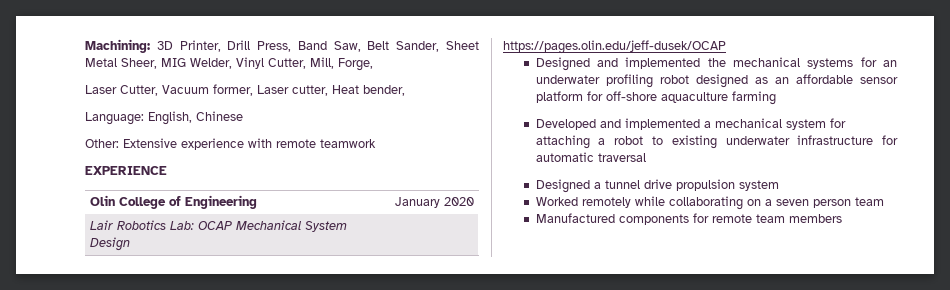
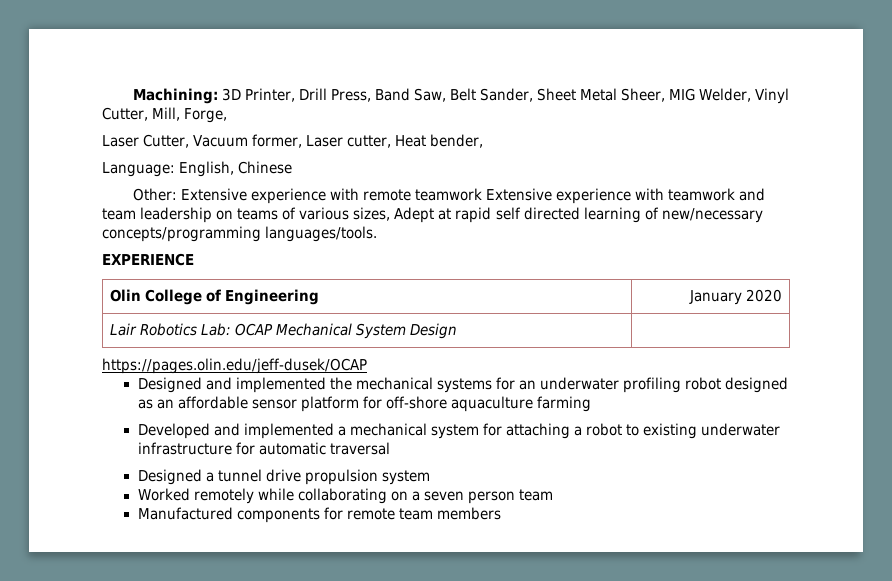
(376, 143) none -> [485,188,766,204] [102,207,763,223] [102,226,378,242] Extensive experience with teamwork and team leadership on teams of various sizes, Adept at rapid self directed learning of new/necessary concepts/programming languages/tools.

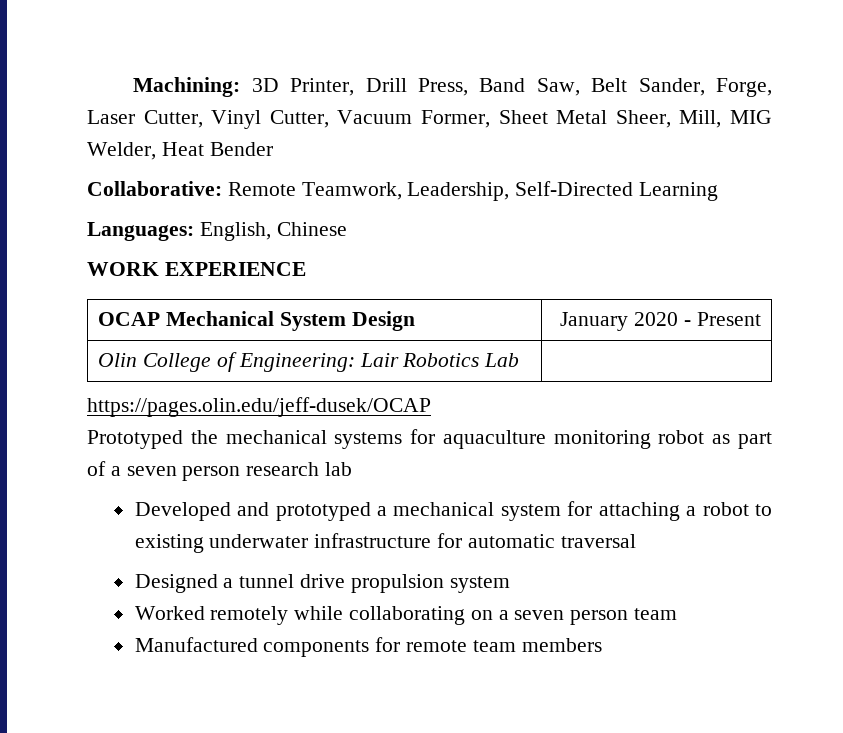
(533, 95) none -> [716,78,772,97] [87,110,490,129] Forge, Laser Cutter, Vinyl Cutter, Vacuum Former,
(666, 95) none -> [679,110,722,128] Mill,
[755,88,790,104] [102,107,228,123] [102,134,484,148] [102,161,293,177] [132,188,766,204] [102,207,763,223] [102,226,378,242] [102,253,194,266] [110,289,320,305] [688,289,782,305] [110,323,458,339] [102,358,367,374] [137,377,789,393] [137,396,592,412] Vinyl Cutter, Mill, Forge, // Laser Cutter, Vacuum former, Laser cutter, Heat bender, // Language: English, Chinese // Other: Extensive experience with remote teamwork Extensive experience with teamwork and team leadership on teams of various sizes, Adept at rapid self directed learning of new/necessary concepts/programming languages/tools. // EXPERIENCE // Olin College of Engineering | January 2020 // Lair Robotics Lab: OCAP Mechanical System Design | // https://pages.olin.edu/jeff-dusek/OCAP // Designed and implemented the mechanical systems for an underwater profiling robot designed as an affordable sensor platform for off-shore aquaculture farming -> [161,142,273,156] [87,181,719,201] [87,222,347,241] [87,262,306,276] [98,311,415,331] [560,312,761,331] [98,352,520,372] [87,397,431,417] [87,429,773,449] [87,461,353,481] Heat Bender // Collaborative: Remote Teamwork, Leadership, Self-Directed Learning // Languages: English, Chinese // WORK EXPERIENCE // OCAP Mechanical System Design | January 2020 - Present // Olin College of Engineering: Lair Robotics Lab | // https://pages.olin.edu/jeff-dusek/OCAP // Prototyped the mechanical systems for aquaculture monitoring robot as part of a seven person research lab
[243,423,334,439] implemented -> [275,502,371,521] prototyped

